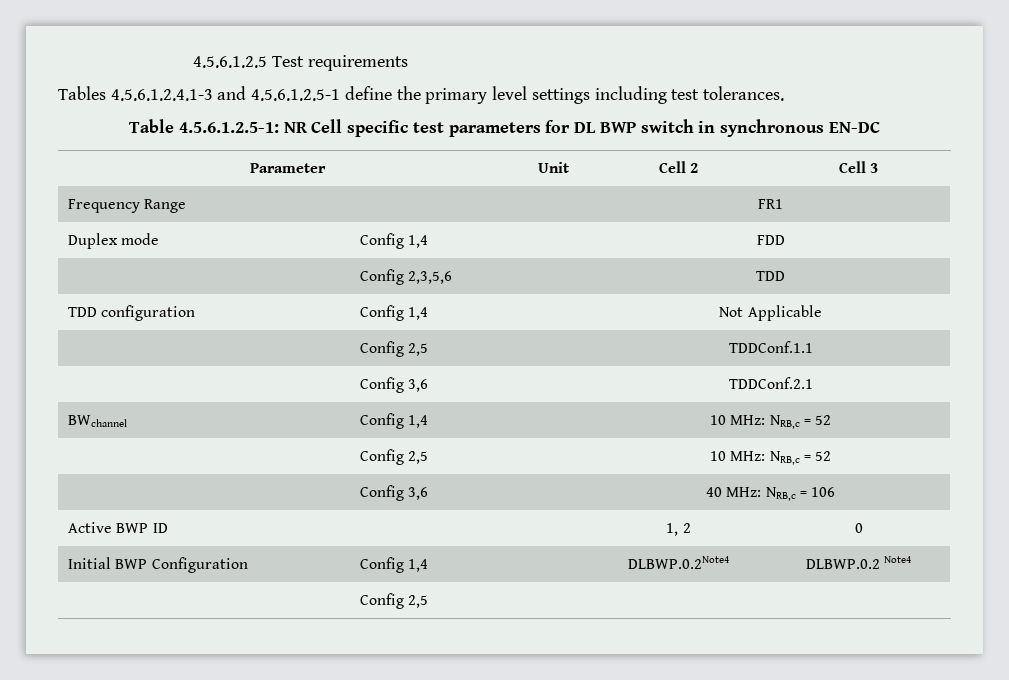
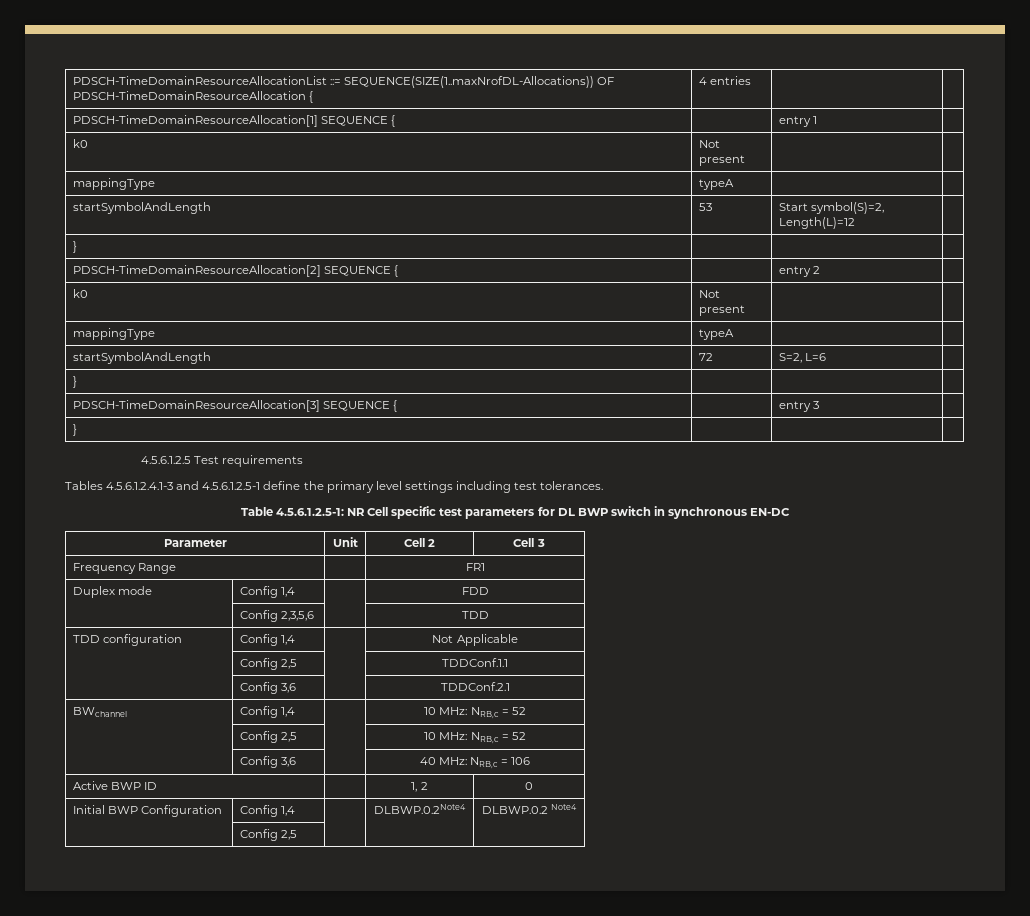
(193, 62) none -> [72,76,615,88] [72,91,313,103] [698,76,751,85] [72,115,395,127] [778,116,817,127] [72,139,88,148] [698,140,720,148] [698,155,745,166] [72,178,155,190] [698,179,734,190] [72,202,211,214] [698,203,712,211] [778,202,884,214] [778,217,855,229] [72,241,77,253] [72,265,398,277] [778,266,820,277] [72,289,88,298] [698,290,720,298] [698,305,745,316] [72,328,155,340] [698,329,734,340] [72,352,211,364] [698,353,713,361] [778,353,826,363] [72,376,77,388] [72,400,397,412] [778,401,819,412] [72,424,77,436] PDSCH-TimeDomainResourceAllocationList ::= SEQUENCE(SIZE(1..maxNrofDL-Allocations)) OF PDSCH-TimeDomainResourceAllocation { | 4 entries | | // PDSCH-TimeDomainResourceAllocation[1] SEQUENCE { | | entry 1 | // k0 | Not present | | // mappingType | typeA | | // startSymbolAndLength | 53 | Start symbol(S)=2, Length(L)=12 | // } | | | // PDSCH-TimeDomainResourceAllocation[2] SEQUENCE { | | entry 2 | // k0 | Not present | | // mappingType | typeA | | // startSymbolAndLength | 72 | S=2, L=6 | // } | | | // PDSCH-TimeDomainResourceAllocation[3] SEQUENCE { | | entry 3 | // } | | | //

